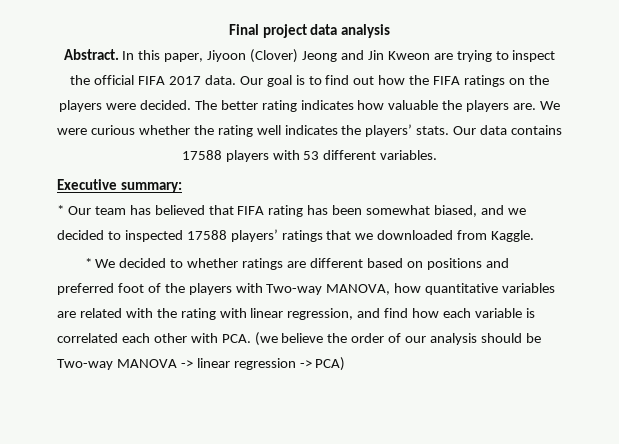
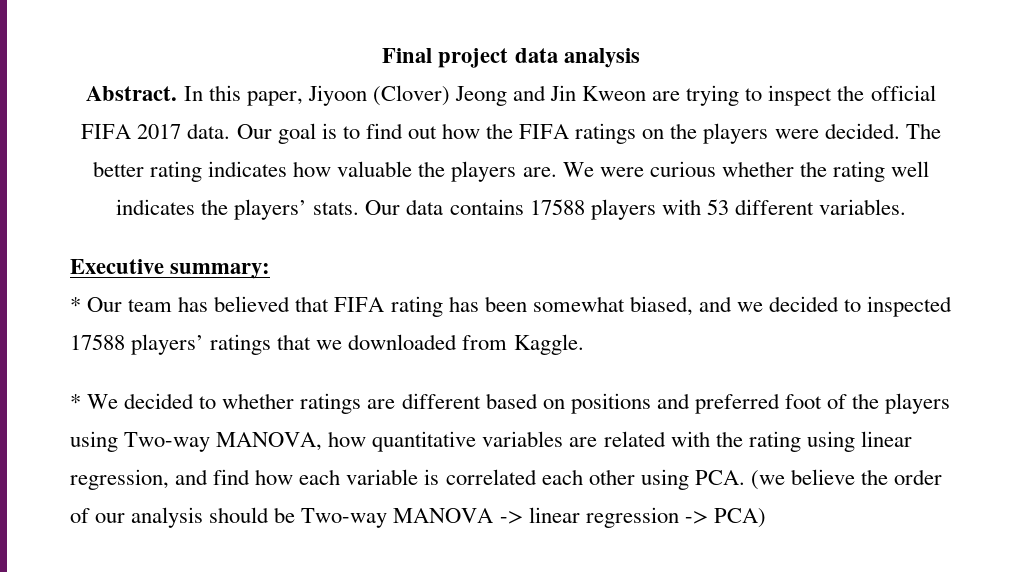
[235,283,263,293] with -> [70,431,118,452] using
[219,308,247,318] with -> [806,431,855,452] using
[190,333,218,343] with -> [640,469,689,490] using

